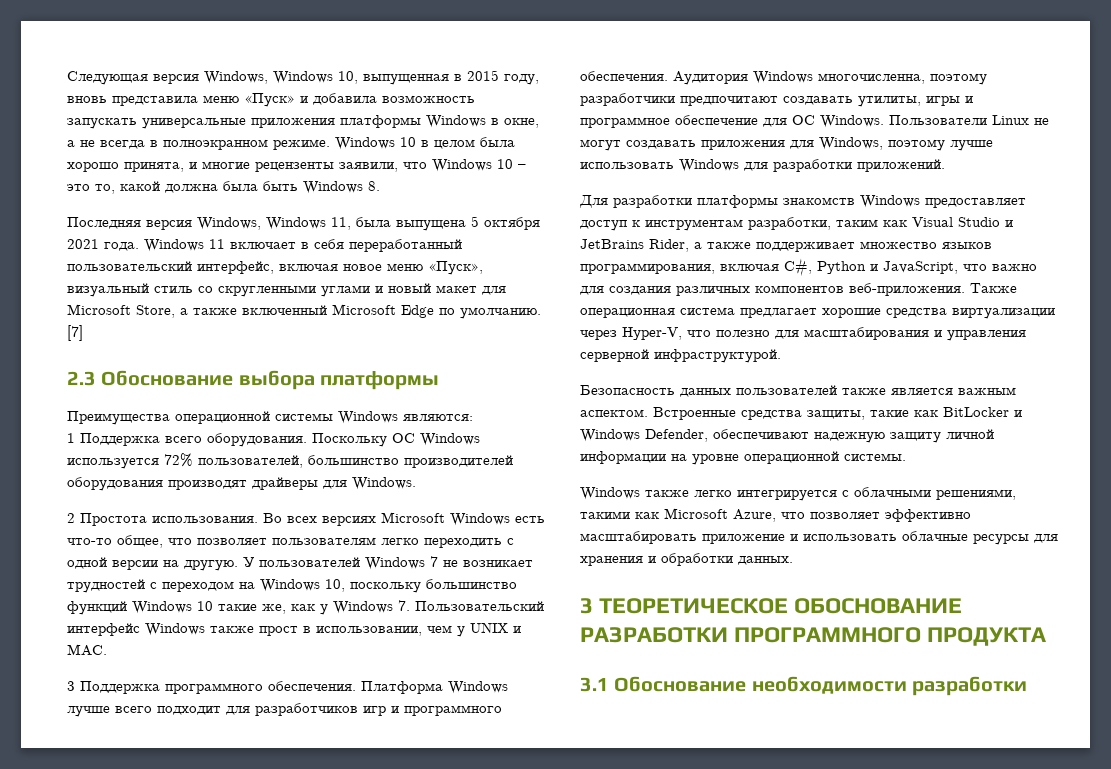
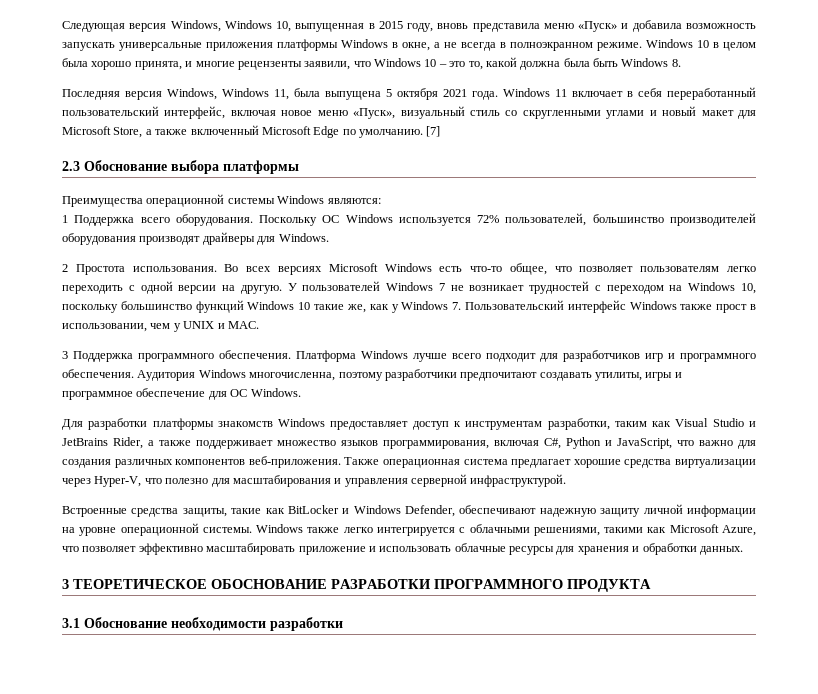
[889,115,1049,125] [580,137,993,151] [580,159,945,172] Пользователи Linux не могут создавать приложения для Windows, поэтому лучше использовать Windows для разработки приложений. -> (301, 392) none
[580,385,1016,397] [580,409,648,417] Безопасность данных пользователей также является важным аспектом. -> (567, 480) none
(906, 457) // -> (252, 530) none

